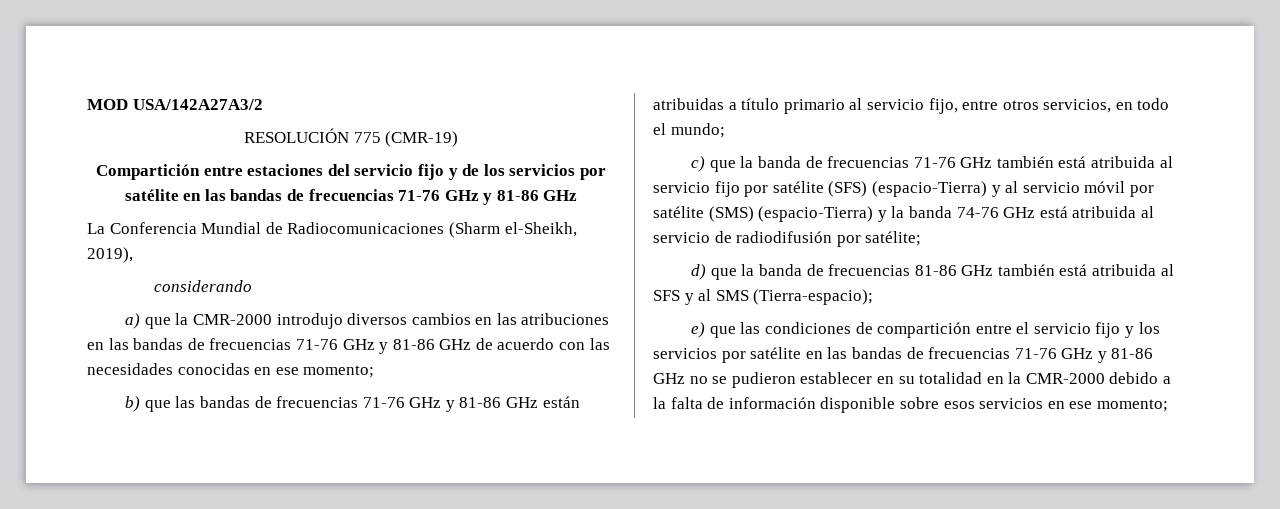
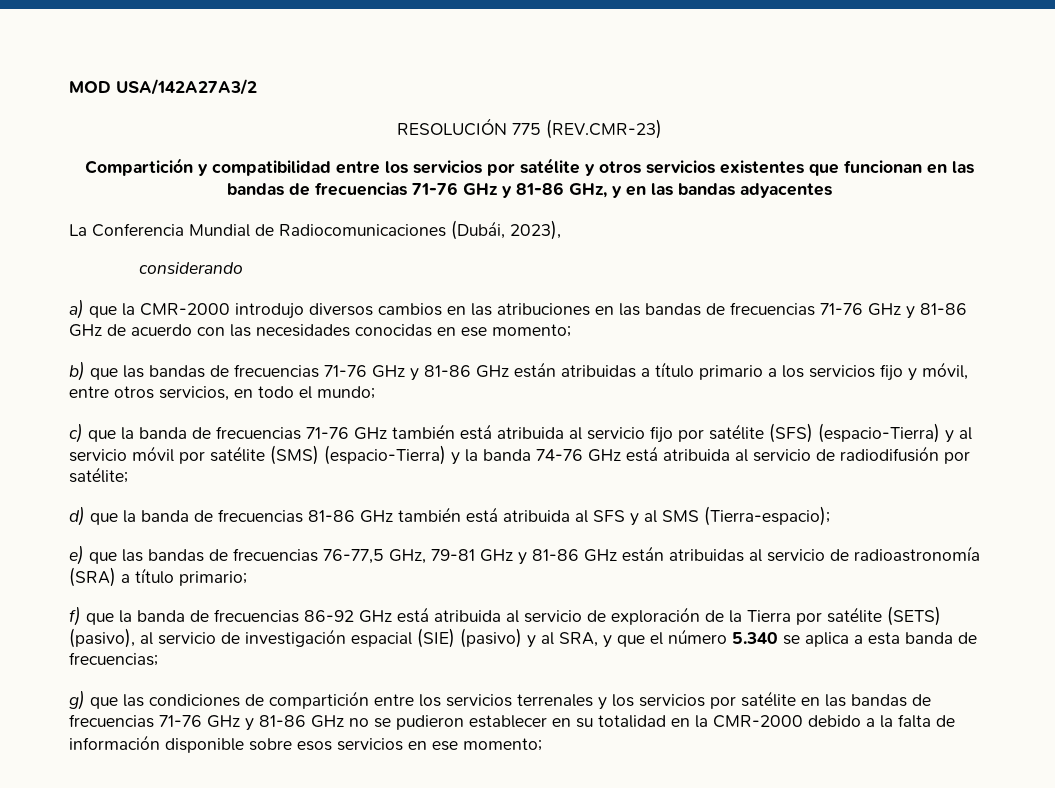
[385,131,459,147] (CMR-19) -> [545,119,662,139] (REV.CMR-23)
[203,164,606,180] [124,189,578,205] entre estaciones del servicio fijo y de los servicios por satélite en las bandas de frecuencias 71-76 GHz y 81-86 GHz -> [197,158,974,176] [226,182,832,198] y compatibilidad entre los servicios por satélite y otros servicios existentes que funcionan en las bandas de frecuencias 71-76 GHz y 81-86 GHz, y en las bandas adyacentes
[448,222,577,238] [87,247,133,263] (Sharm el-Sheikh, 2019), -> [451,220,561,240] (Dubái, 2023),
[849,98,958,114] al servicio fijo, -> [768,362,968,381] a los servicios fijo y móvil,
(761, 328) none -> [148,546,980,565] [69,567,247,587] [69,606,941,626] [69,628,977,648] [69,652,158,666] [69,690,144,710] bandas de frecuencias 76-77,5 GHz, 79-81 GHz y 81-86 GHz están atribuidas al servicio de radioastronomía (SRA) a título primario; // f) que la banda de frecuencias 86-92 GHz está atribuida al servicio de exploración de la Tierra por satélite (SETS) (pasivo), al servicio de investigación espacial (SIE) (pasivo) y al SRA, y que el número 5.340 se aplica a esta banda de frecuencias; // g) que las
[1016,322,1121,338] el servicio fijo -> [419,694,593,707] los servicios terrenales

